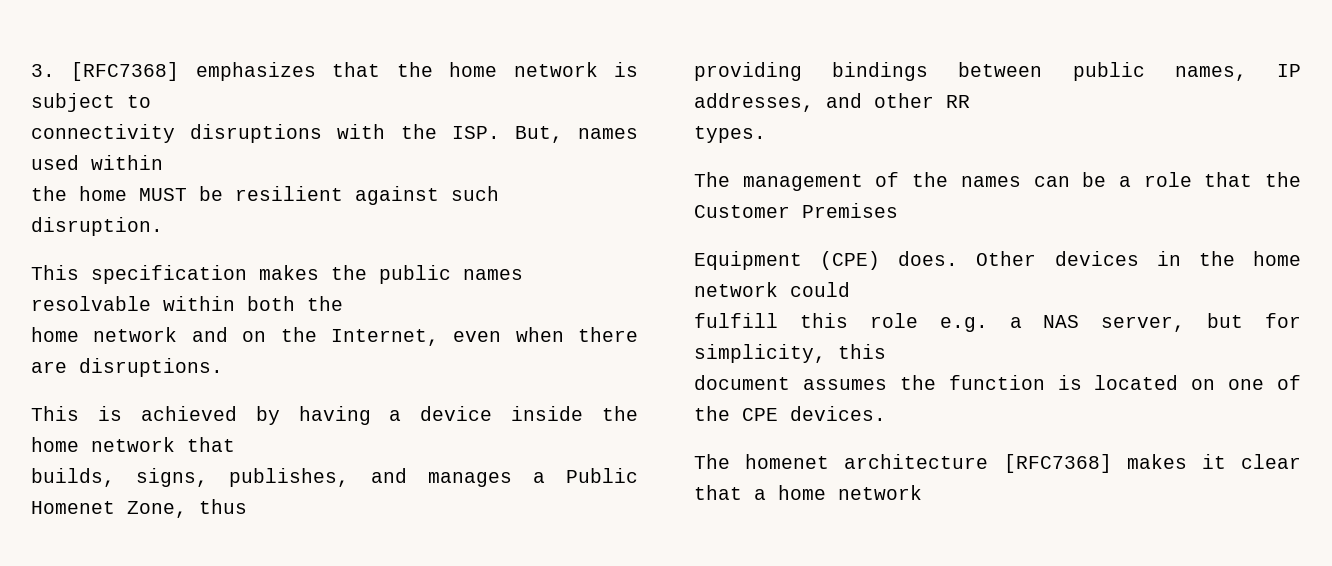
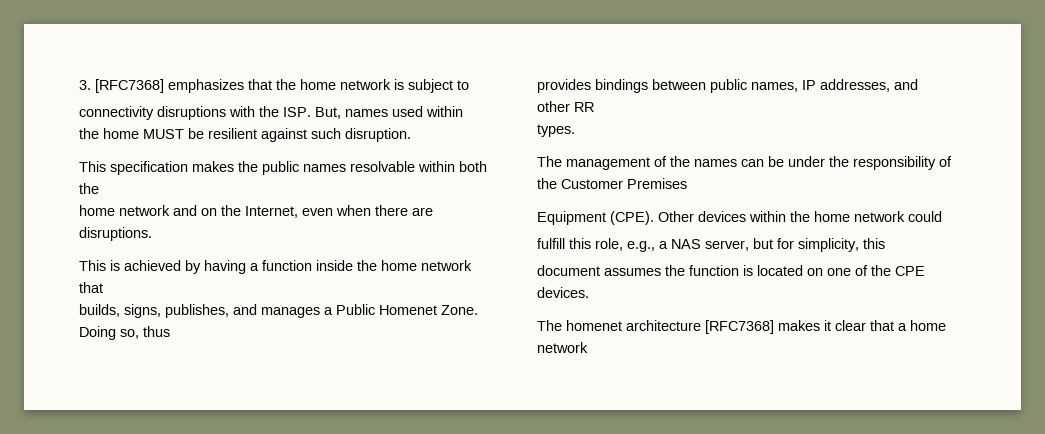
[420,406,493,421] device -> [262,260,312,271] function
[127,501,187,518] Zone, -> [441,305,478,315] [79,326,139,340] Zone. Doing so,
[694,62,802,81] providing -> [537,79,591,93] provides
[1118,172,1253,187] a role that -> [788,156,952,170] under the responsibility of
[820,251,959,270] (CPE) does. -> [610,211,654,225] (CPE).
[1156,251,1181,266] in -> [749,211,786,222] within
[869,313,988,332] role e.g. -> [595,238,655,252] role, e.g.,

